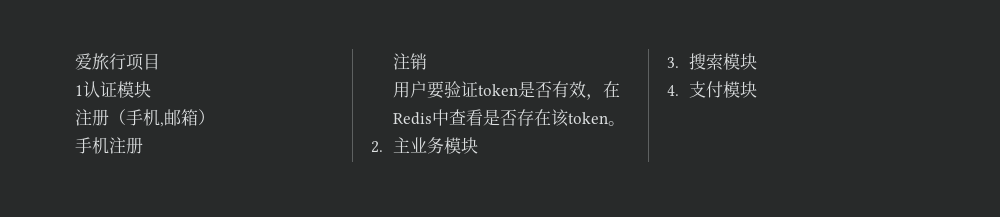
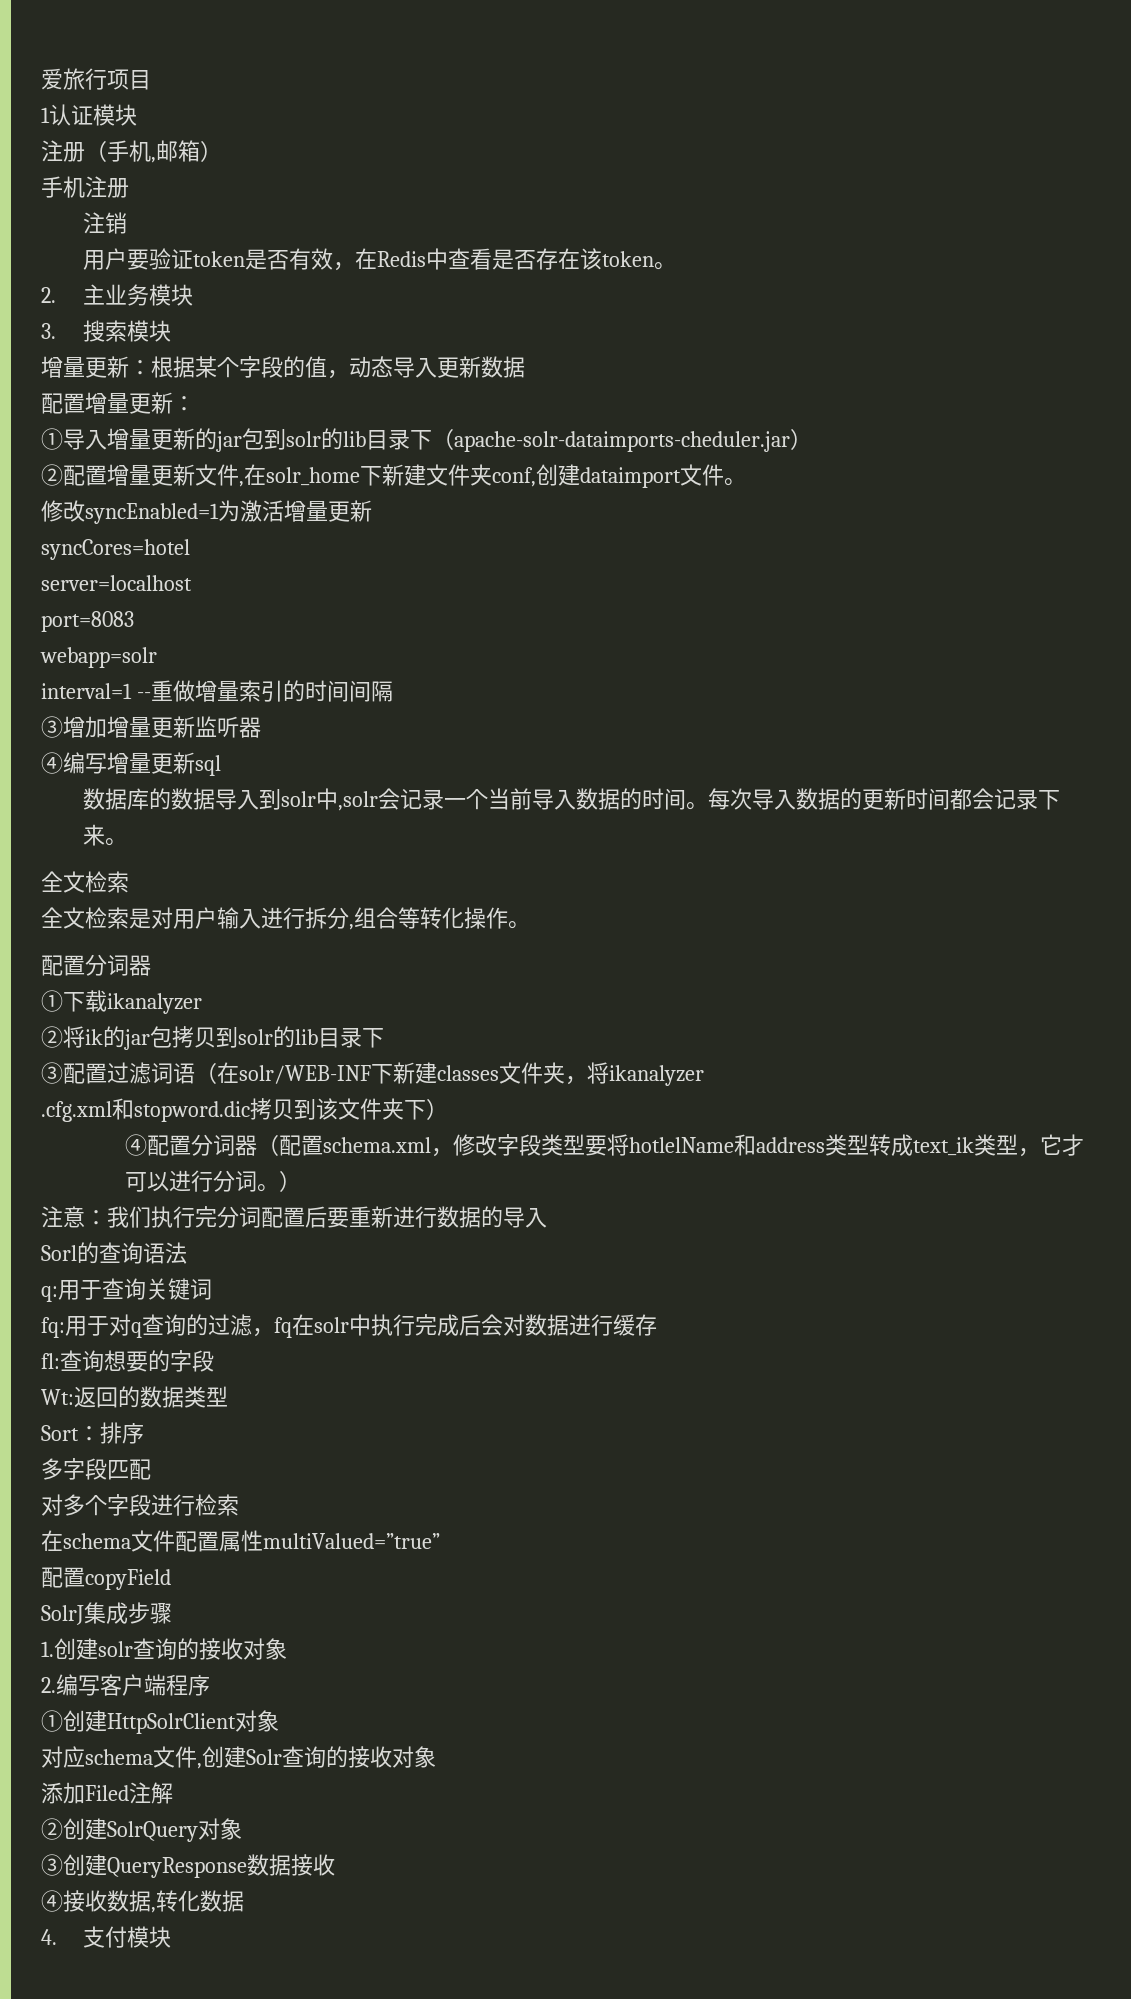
(757, 61) none -> [41,356,525,379] [41,392,195,414] [41,428,812,452] [41,464,746,488] [41,500,372,524] [41,539,190,560] [41,575,192,591] [41,611,134,632] [40,647,157,668] [41,680,393,702] [41,716,261,738] [41,752,221,776] [83,788,1061,811] [83,824,128,846] [41,871,129,893] [41,907,530,930] [41,954,151,976] [41,990,202,1014] [41,1026,384,1050] [41,1062,704,1086] [41,1098,448,1122] [125,1134,1085,1157] [125,1170,302,1192] [41,1206,547,1228] [41,1242,187,1264] [41,1278,212,1302] [41,1314,657,1338] [41,1350,214,1372] [41,1386,228,1408] [41,1422,144,1444] [41,1458,151,1480] [41,1494,239,1516] [41,1530,440,1552] [41,1567,171,1590] [41,1602,172,1625] [41,1638,287,1660] [41,1674,210,1696] [41,1710,279,1734] [41,1746,436,1769] [41,1782,173,1804] [41,1818,242,1842] [41,1854,335,1878] [41,1890,244,1913] // 增量更新：根据某个字段的值，动态导入更新数据 // 配置增量更新： // ①导入增量更新的jar包到solr的lib目录下（apache-solr-dataimports-cheduler.jar） // ②配置增量更新文件,在solr_home下新建文件夹conf,创建dataimport文件。 // 修改syncEnabled=1为激活增量更新 // syncCores=hotel // server=localhost // port=8083 // webapp=solr // interval=1 --重做增量索引的时间间隔 // ③增加增量更新监听器 // ④编写增量更新sql // 数据库的数据导入到solr中,solr会记录一个当前导入数据的时间。每次导入数据的更新时间都会记录下来。 // 全文检索 // 全文检索是对用户输入进行拆分,组合等转化操作。 // 配置分词器 // ①下载ikanalyzer // ②将ik的jar包拷贝到solr的lib目录下 // ③配置过滤词语（在solr/WEB-INF下新建classes文件夹，将ikanalyzer // .cfg.xml和stopword.dic拷贝到该文件夹下） // ④配置分词器（配置schema.xml，修改字段类型要将hotlelName和address类型转成text_ik类型，它才可以进行分词。） // 注意：我们执行完分词配置后要重新进行数据的导入 // Sorl的查询语法 // q:用于查询关键词 // fq:用于对q查询的过滤，fq在solr中执行完成后会对数据进行缓存 // fl:查询想要的字段 // Wt:返回的数据类型 // Sort：排序 // 多字段匹配 // 对多个字段进行检索 // 在schema文件配置属性multiValued=”true” // 配置copyField // SolrJ集成步骤 // 1.创建solr查询的接收对象 // 2.编写客户端程序 // ①创建HttpSolrClient对象 // 对应schema文件,创建Solr查询的接收对象 // 添加Filed注解 // ②创建SolrQuery对象 // ③创建QueryResponse数据接收 // ④接收数据,转化数据

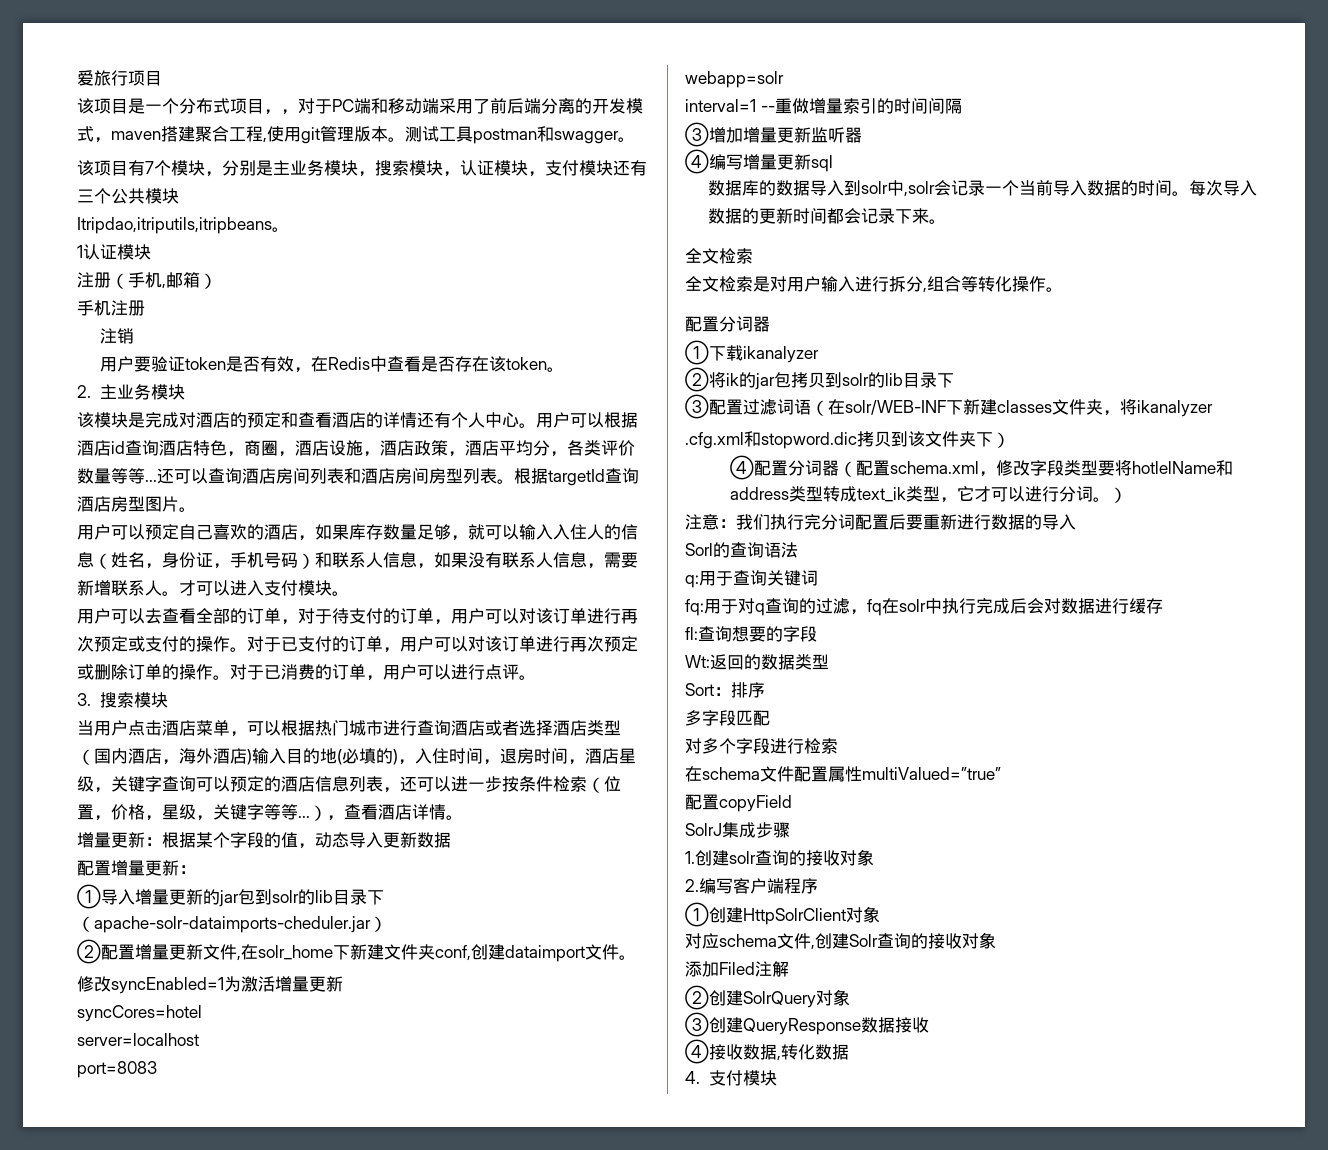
(151, 80) none -> [77,98,643,115] [77,126,635,144] [77,160,647,177] [77,188,179,204] [77,217,289,234] // 该项目是一个分布式项目，，对于PC端和移动端采用了前后端分离的开发模式，maven搭建聚合工程,使用git管理版本。测试工具postman和swagger。 // 该项目有7个模块，分别是主业务模块，搜索模块，认证模块，支付模块还有三个公共模块 // Itripdao,itriputils,itripbeans。
[41,320,172,342] 3.搜索模块 -> [77,412,638,428] [77,440,635,457] [77,468,639,486] [77,496,196,512] [77,524,638,541] [77,552,638,569] [77,580,349,596] [77,608,638,625] [77,636,638,653] [77,664,536,681] [77,692,168,708] [77,720,621,737] [77,748,636,765] [77,776,621,793] [77,804,463,821] 该模块是完成对酒店的预定和查看酒店的详情还有个人中心。用户可以根据酒店id查询酒店特色，商圈，酒店设施，酒店政策，酒店平均分，各类评价数量等等...还可以查询酒店房间列表和酒店房间房型列表。根据targetId查询酒店房型图片。 // 用户可以预定自己喜欢的酒店，如果库存数量足够，就可以输入入住人的信息（姓名，身份证，手机号码）和联系人信息，如果没有联系人信息，需要新增联系人。才可以进入支付模块。 // 用户可以去查看全部的订单，对于待支付的订单，用户可以对该订单进行再次预定或支付的操作。对于已支付的订单，用户可以对该订单进行再次预定或删除订单的操作。对于已消费的订单，用户可以进行点评。 // 3.搜索模块 // 当用户点击酒店菜单，可以根据热门城市进行查询酒店或者选择酒店类型（国内酒店，海外酒店)输入目的地(必填的)，入住时间，退房时间，酒店星级，关键字查询可以预定的酒店信息列表，还可以进一步按条件检索（位置，价格，星级，关键字等等...），查看酒店详情。

